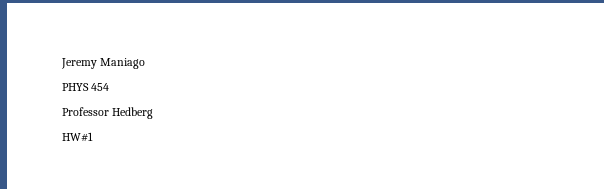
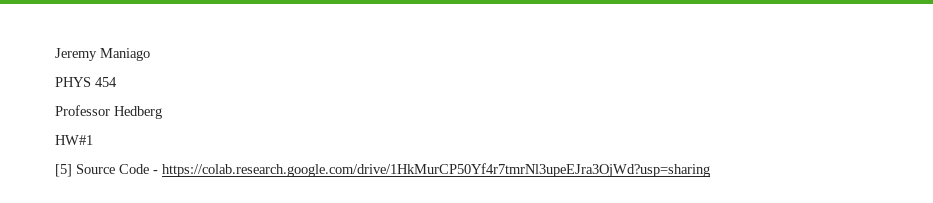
(93, 137) none -> [55,163,710,177] // [5] Source Code - https://colab.research.google.com/drive/1HkMurCP50Yf4r7tmrNl3upeEJra3OjWd?usp=sharing

